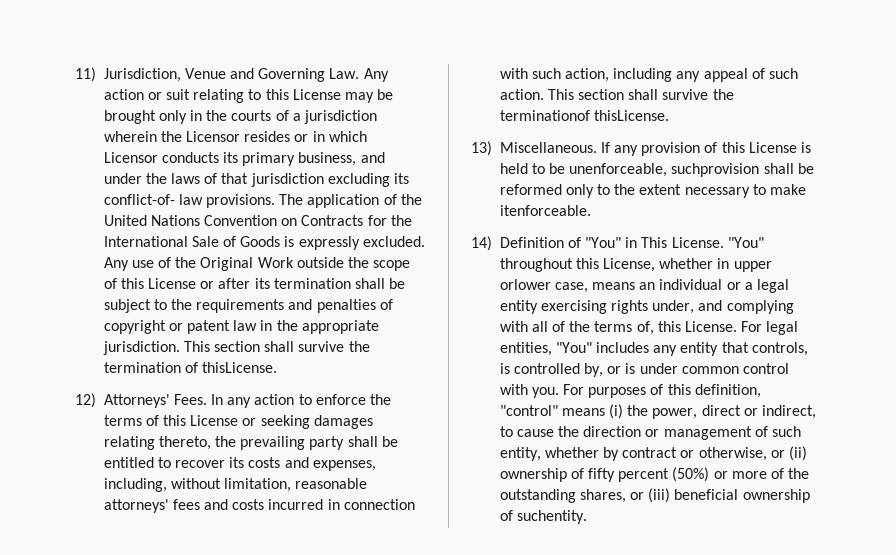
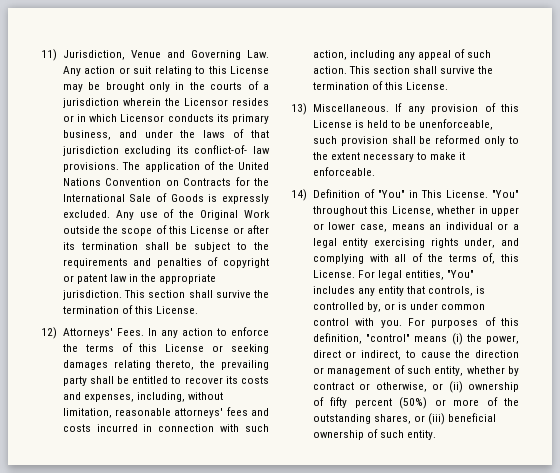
[202,362,278,373] thisLicense. -> [134,306,199,314] this License.
[499,110,669,121] terminationof thisLicense. -> [312,81,449,90] termination of this License.
[671,163,760,177] suchprovision -> [312,136,388,146] such provision
[499,205,591,216] itenforceable. -> [459,152,466,160] [312,167,375,176] it enforceable.
[499,279,551,290] orlower -> [312,222,356,230] or lower
[516,510,587,524] suchentity. -> [379,430,437,440] such entity.

